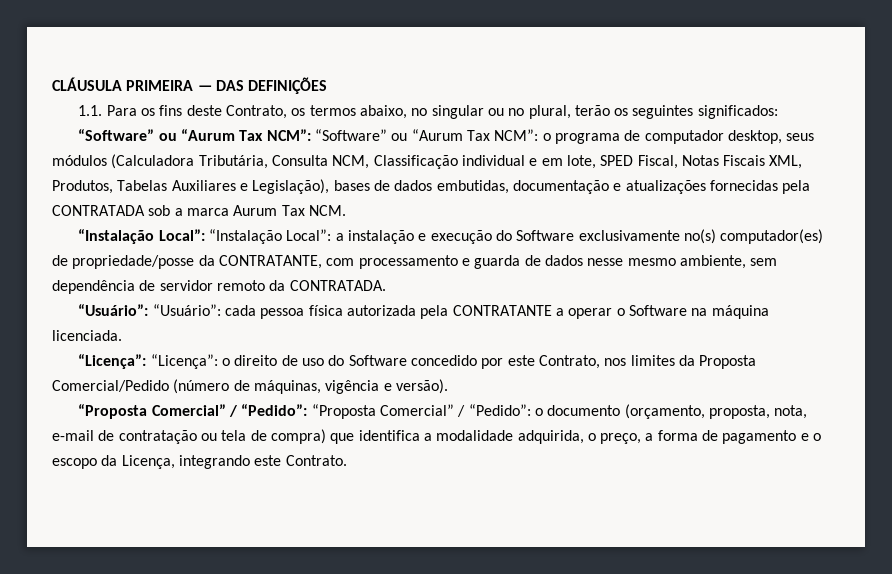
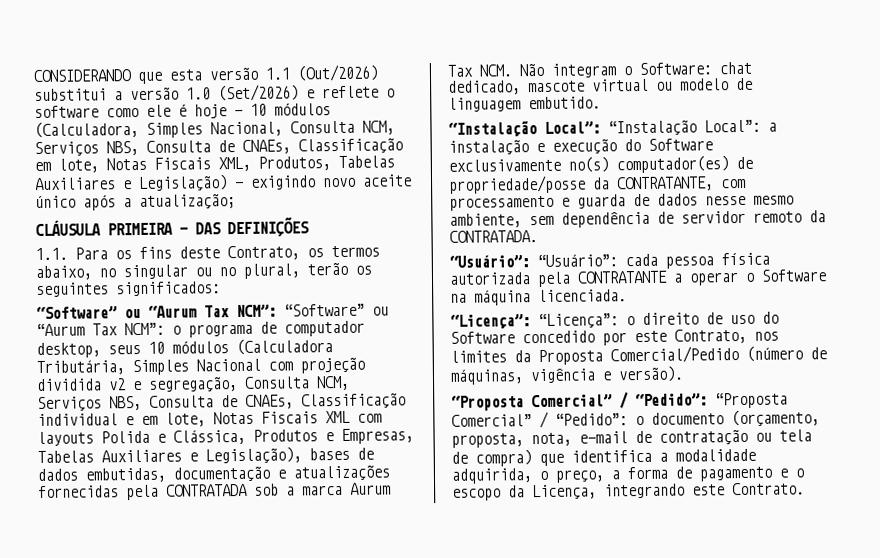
(52, 84) none -> [33,64,379,84] [34,84,395,102] [34,102,331,119] [34,120,395,139] [34,137,403,158] [34,155,395,173] [34,174,412,192] [35,193,236,211] CONSIDERANDO que esta versão 1.1 (Out/2026) substitui a versão 1.0 (Set/2026) e reflete o software como ele é hoje — 10 módulos (Calculadora, Simples Nacional, Consulta NCM, Serviços NBS, Consulta de CNAEs, Classificação em lote, Notas Fiscais XML, Produtos, Tabelas Auxiliares e Legislação) — exigindo novo aceite único após a atualização; //
(815, 137) none -> [148,341,165,354] 10
[271,155,370,169] Consulta NCM, -> [132,356,365,376] [36,375,350,393] [37,394,294,413] Simples Nacional com projeção dividida v2 e segregação, Consulta NCM, Serviços NBS, Consulta de CNAEs,
[600,155,803,169] [52,180,113,194] SPED Fiscal, Notas Fiscais XML, Produtos, -> [213,410,382,425] [37,428,414,447] Notas Fiscais XML com layouts Polida e Clássica, Produtos e Empresas,
(346, 210) none -> [519,61,752,78] [448,77,753,95] [448,96,601,112] Não integram o Software: chat dedicado, mascote virtual ou modelo de linguagem embutido.

